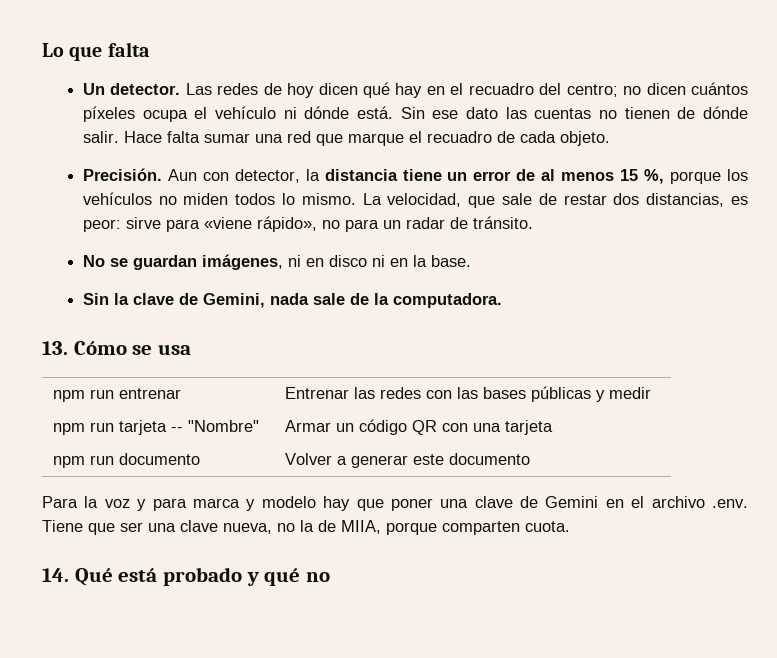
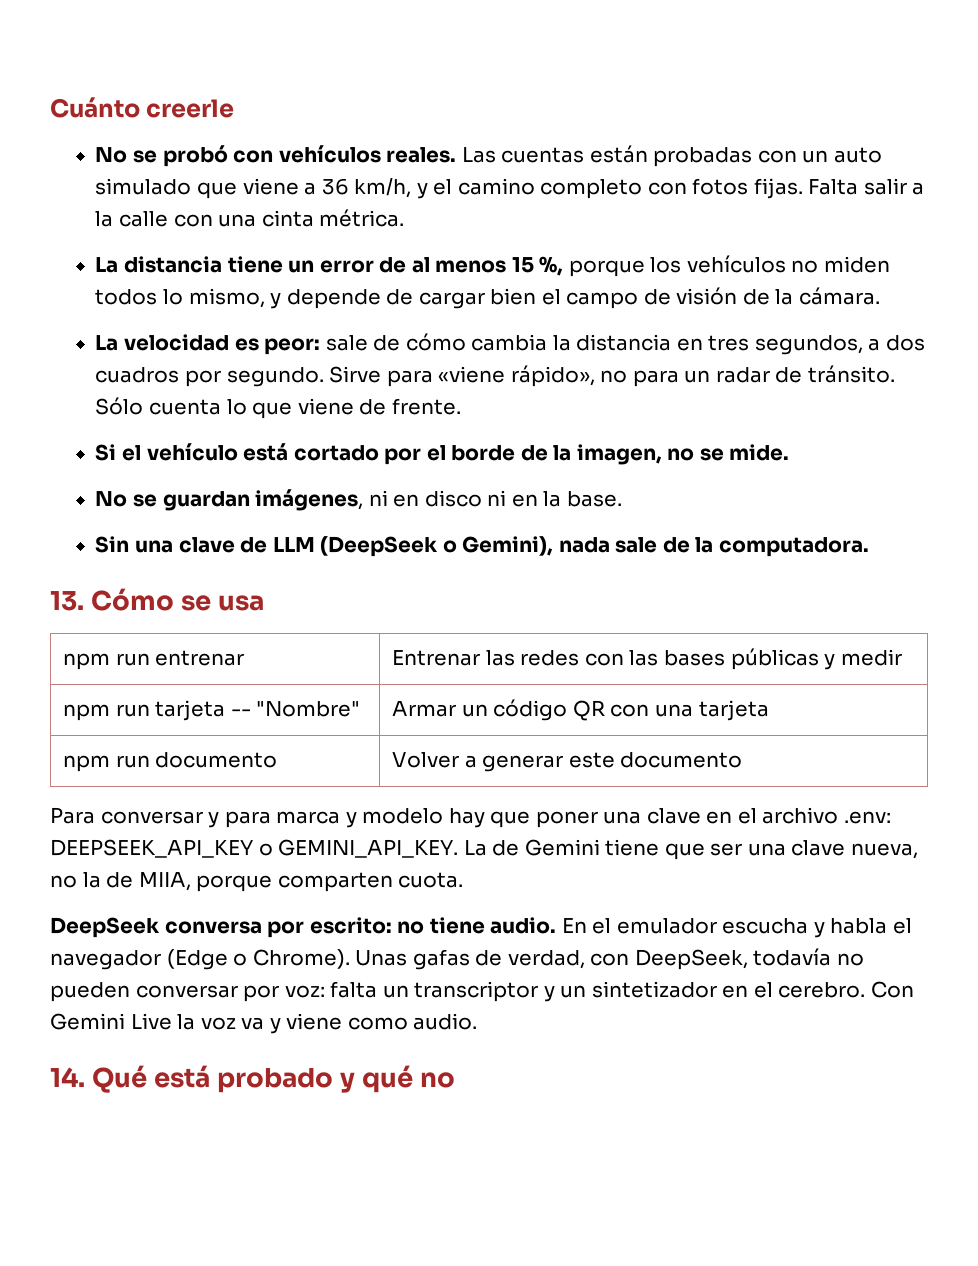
[42,42,150,61] [82,82,748,98] [82,106,749,122] [82,131,610,146] [82,168,320,183] Lo que falta // Un detector. Las redes de hoy dicen qué hay en el recuadro del centro; no dicen cuántos píxeles ocupa el vehículo ni dónde está. Sin ese dato las cuentas no tienen de dónde salir. Hace falta sumar una red que marque el recuadro de cada objeto. // Precisión. Aun con detector, la -> [50,97,235,118] [95,145,882,167] [95,178,925,199] [95,209,405,227] [95,257,119,273] Cuánto creerle // No se probó con vehículos reales. Las cuentas están probadas con un auto simulado que viene a 36 km/h, y el camino completo con fotos fijas. Falta salir a la calle con una cinta métrica. // La
[301,193,748,208] [82,217,161,232] mismo. La velocidad, que sale de restar dos distancias, es peor: sirve -> [188,287,880,309] [95,333,925,355] [95,366,382,387] mismo, y depende de cargar bien el campo de visión de la cámara. // La velocidad es peor: sale de cómo cambia la distancia en tres segundos, a dos cuadros por segundo. Sirve
(533, 222) none -> [95,397,461,419] [95,443,790,465] Sólo cuenta lo que viene de frente. // Si el vehículo está cortado por el borde de la imagen, no se mide.
[113,293,265,308] la clave de Gemini, -> [134,536,554,557] una clave de LLM (DeepSeek o Gemini),
[84,496,130,508] la voz -> [100,811,203,824] conversar
[520,496,599,508] de Gemini -> (701, 816) none
[712,499,749,508] [42,520,83,532] .env. Tiene -> [844,811,892,824] [50,839,660,858] .env: DEEPSEEK_API_KEY o GEMINI_API_KEY. La de Gemini tiene
(570, 526) none -> [50,917,912,938] [50,948,864,970] [50,981,914,1002] [50,1013,478,1034] // DeepSeek conversa por escrito: no tiene audio. En el emulador escucha y habla el navegador (Edge o Chrome). Unas gafas de verdad, con DeepSeek, todavía no pueden conversar por voz: falta un transcriptor y un sintetizador en el cerebro. Con Gemini Live la voz va y viene como audio.

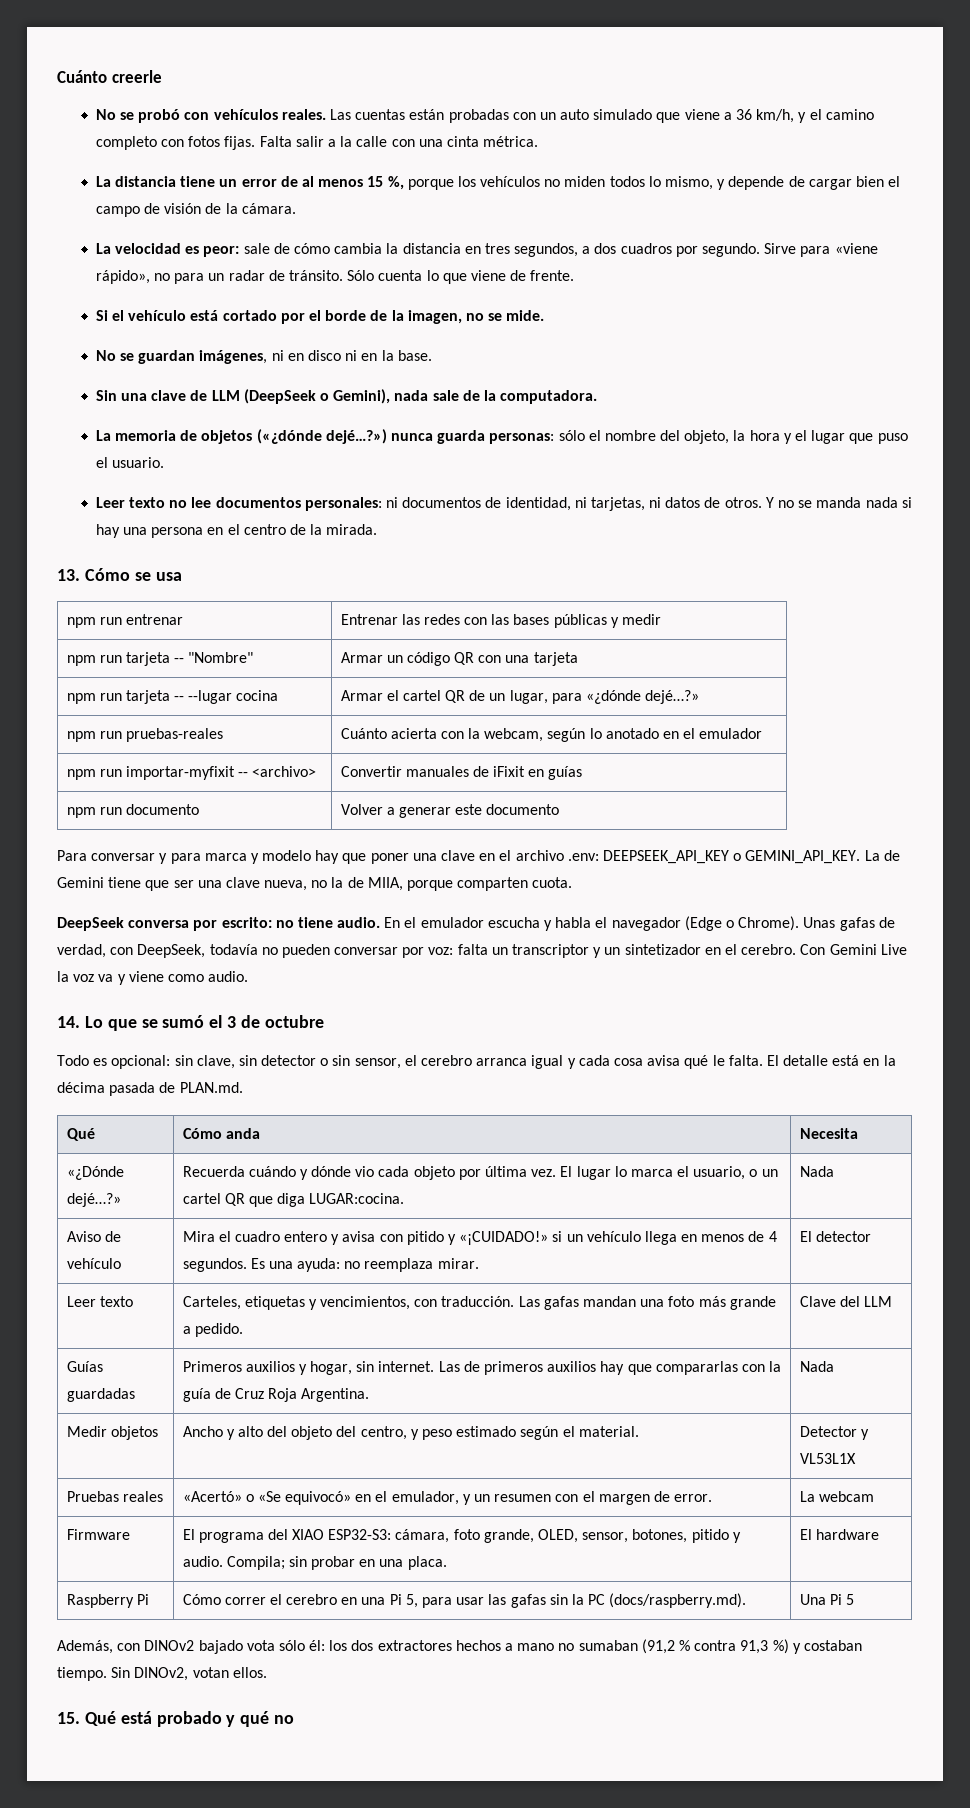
(869, 547) none -> [95,429,908,444] [95,457,165,468] [95,497,912,511] [95,524,378,538] // La memoria de objetos («¿dónde dejé…?») nunca guarda personas: sólo el nombre del objeto, la hora y el lugar que puso el usuario. // Leer texto no lee documentos personales: ni documentos de identidad, ni tarjetas, ni datos de otros. Y no se manda nada si hay una persona en el centro de la mirada.
(769, 710) none -> [66,690,279,704] [340,690,700,704] [66,728,223,742] [340,728,763,742] [66,766,317,780] [340,766,583,780] // npm run tarjeta -- --lugar cocina | Armar el cartel QR de un lugar, para «¿dónde dejé…?» // npm run pruebas-reales | Cuánto acierta con la webcam, según lo anotado en el emulador // npm run importar-myfixit -- <archivo> | Convertir manuales de iFixit en guías
(85, 1077) none -> [84,1015,324,1031] [57,1055,896,1069] [57,1082,243,1096] [66,1128,95,1141] [182,1128,260,1139] [799,1128,858,1139] [66,1166,124,1180] [66,1193,121,1207] [182,1166,778,1180] [182,1193,405,1207] [799,1166,834,1177] [66,1231,121,1242] [66,1258,121,1269] [182,1231,777,1245] [182,1258,479,1272] [799,1231,871,1242] [66,1296,133,1307] [182,1296,776,1310] [182,1323,243,1337] [799,1296,892,1307] [66,1361,103,1372] [66,1388,135,1402] [182,1361,782,1375] [182,1388,370,1402] [799,1361,834,1372] [66,1426,158,1440] [182,1426,639,1440] [799,1426,869,1440] [799,1453,856,1464] [66,1491,163,1502] [182,1491,713,1505] [799,1491,874,1502] [66,1529,130,1540] [182,1529,741,1543] [182,1556,447,1570] [799,1529,879,1540] [66,1594,149,1608] [182,1593,747,1608] [799,1594,854,1605] [57,1639,862,1654] [57,1667,267,1681] [57,1712,80,1724] Lo que se sumó el 3 de octubre // Todo es opcional: sin clave, sin detector o sin sensor, el cerebro arranca igual y cada cosa avisa qué le falta. El detalle está en la décima pasada de PLAN.md. // Qué | Cómo anda | Necesita // «¿Dónde dejé…?» | Recuerda cuándo y dónde vio cada objeto por última vez. El lugar lo marca el usuario, o un cartel QR que diga LUGAR:cocina. | Nada // Aviso de vehículo | Mira el cuadro entero y avisa con pitido y «¡CUIDADO!» si un vehículo llega en menos de 4 segundos. Es una ayuda: no reemplaza mirar. | El detector // Leer texto | Carteles, etiquetas y vencimientos, con traducción. Las gafas mandan una foto más grande a pedido. | Clave del LLM // Guías guardadas | Primeros auxilios y hogar, sin internet. Las de primeros auxilios hay que compararlas con la guía de Cruz Roja Argentina. | Nada // Medir objetos | Ancho y alto del objeto del centro, y peso estimado según el material. | Detector y VL53L1X // Pruebas reales | «Acertó» o «Se equivocó» en el emulador, y un resumen con el margen de error. | La webcam // Firmware | El programa del XIAO ESP32-S3: cámara, foto grande, OLED, sensor, botones, pitido y audio. Compila; sin probar en una placa. | El hardware // Raspberry Pi | Cómo correr el cerebro en una Pi 5, para usar las gafas sin la PC (docs/raspberry.md). | Una Pi 5 // Además, con DINOv2 bajado vota sólo él: los dos extractores hechos a mano no sumaban (91,2 % contra 91,3 %) y costaban tiempo. Sin DINOv2, votan ellos. // 15.

